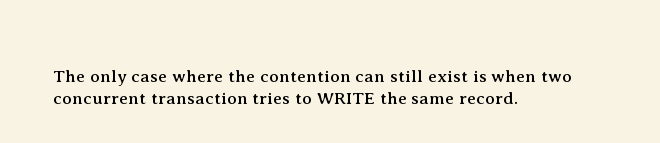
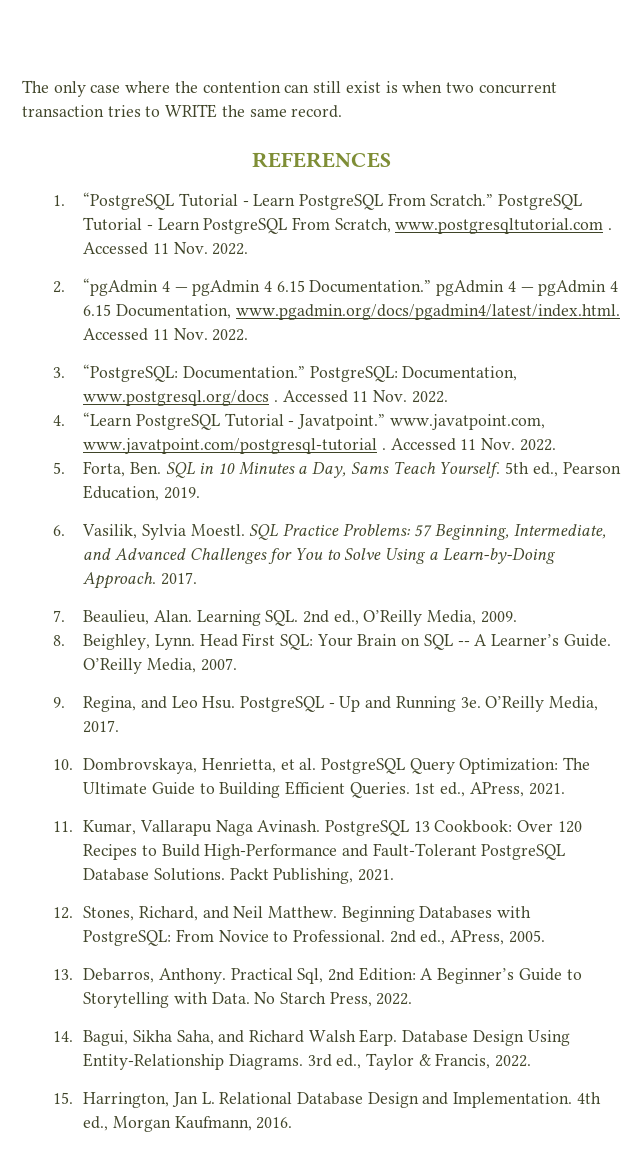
(519, 98) none -> [251,152,391,168] [52,192,583,210] [83,217,613,234] [83,242,249,255] [52,278,619,296] [83,304,620,320] [83,328,249,341] [52,364,518,382] [83,390,448,406] [52,412,545,430] [83,438,556,454] [52,461,621,478] [83,485,200,501] [52,523,606,540] [83,548,556,564] [83,572,197,589] [52,610,517,626] [52,633,611,650] [83,658,237,674] [52,696,599,712] [83,720,120,733] [52,757,591,774] [83,781,565,798] [52,820,582,836] [83,843,566,860] [83,868,394,884] [52,906,532,922] [83,929,545,946] [52,967,582,984] [83,992,413,1008] [52,1029,570,1046] [83,1053,532,1070] [52,1092,601,1108] [83,1116,293,1132] // REFERENCES // 1. “PostgreSQL Tutorial - Learn PostgreSQL From Scratch.” PostgreSQL Tutorial - Learn PostgreSQL From Scratch, www.postgresqltutorial.com . Accessed 11 Nov. 2022. // 2. “pgAdmin 4 — pgAdmin 4 6.15 Documentation.” pgAdmin 4 — pgAdmin 4 6.15 Documentation, www.pgadmin.org/docs/pgadmin4/latest/index.html. Accessed 11 Nov. 2022. // 3. “PostgreSQL: Documentation.” PostgreSQL: Documentation, www.postgresql.org/docs . Accessed 11 Nov. 2022. // 4. “Learn PostgreSQL Tutorial - Javatpoint.” www.javatpoint.com, www.javatpoint.com/postgresql-tutorial . Accessed 11 Nov. 2022. // 5. Forta, Ben. SQL in 10 Minutes a Day, Sams Teach Yourself. 5th ed., Pearson Education, 2019. // 6. Vasilik, Sylvia Moestl. SQL Practice Problems: 57 Beginning, Intermediate, and Advanced Challenges for You to Solve Using a Learn-by-Doing Approach. 2017. // 7. Beaulieu, Alan. Learning SQL. 2nd ed., O’Reilly Media, 2009. // 8. Beighley, Lynn. Head First SQL: Your Brain on SQL -- A Learner’s Guide. O’Reilly Media, 2007. // 9. Regina, and Leo Hsu. PostgreSQL - Up and Running 3e. O’Reilly Media, 2017. // 10. Dombrovskaya, Henrietta, et al. PostgreSQL Query Optimization: The Ultimate Guide to Building Efficient Queries. 1st ed., APress, 2021. // 11. Kumar, Vallarapu Naga Avinash. PostgreSQL 13 Cookbook: Over 120 Recipes to Build High-Performance and Fault-Tolerant PostgreSQL Database Solutions. Packt Publishing, 2021. // 12. Stones, Richard, and Neil Matthew. Beginning Databases with PostgreSQL: From Novice to Professional. 2nd ed., APress, 2005. // 13. Debarros, Anthony. Practical Sql, 2nd Edition: A Beginner’s Guide to Storytelling with Data. No Starch Press, 2022. // 14. Bagui, Sikha Saha, and Richard Walsh Earp. Database Design Using Entity-Relationship Diagrams. 3rd ed., Taylor & Francis, 2022. // 15. Harrington, Jan L. Relational Database Design and Implementation. 4th ed., Morgan Kaufmann, 2016.

